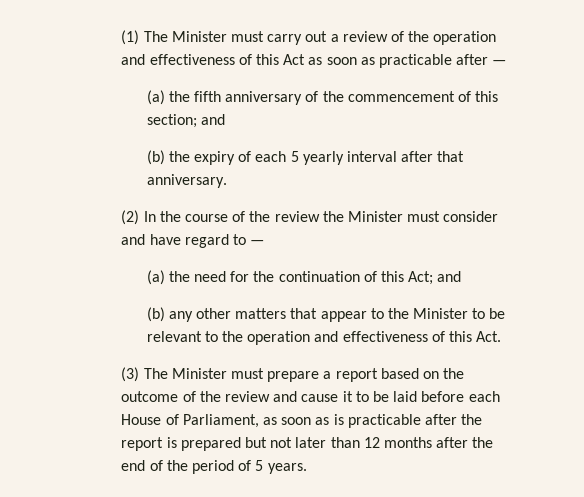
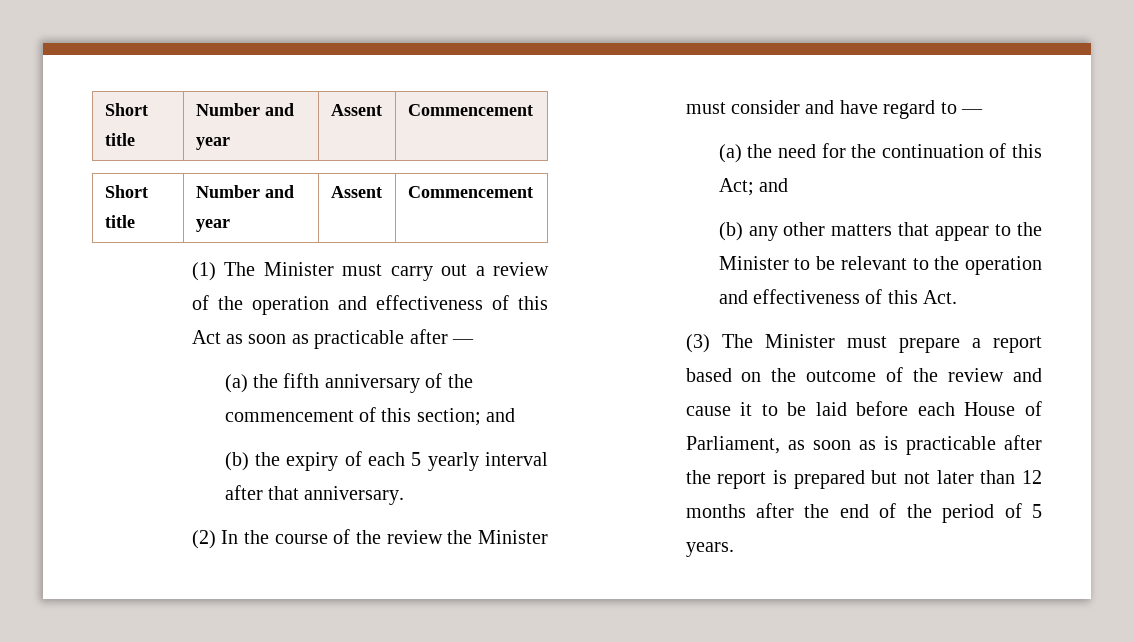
(121, 37) none -> [104,103,148,116] [104,133,135,146] [195,103,294,116] [195,137,230,150] [330,104,382,116] [407,104,533,116] [104,185,148,198] [104,215,135,228] [195,185,294,198] [195,219,230,232] [330,186,382,198] [407,186,533,198] Short title | Number and year | Assent | Commencement // Short title | Number and year | Assent | Commencement //

